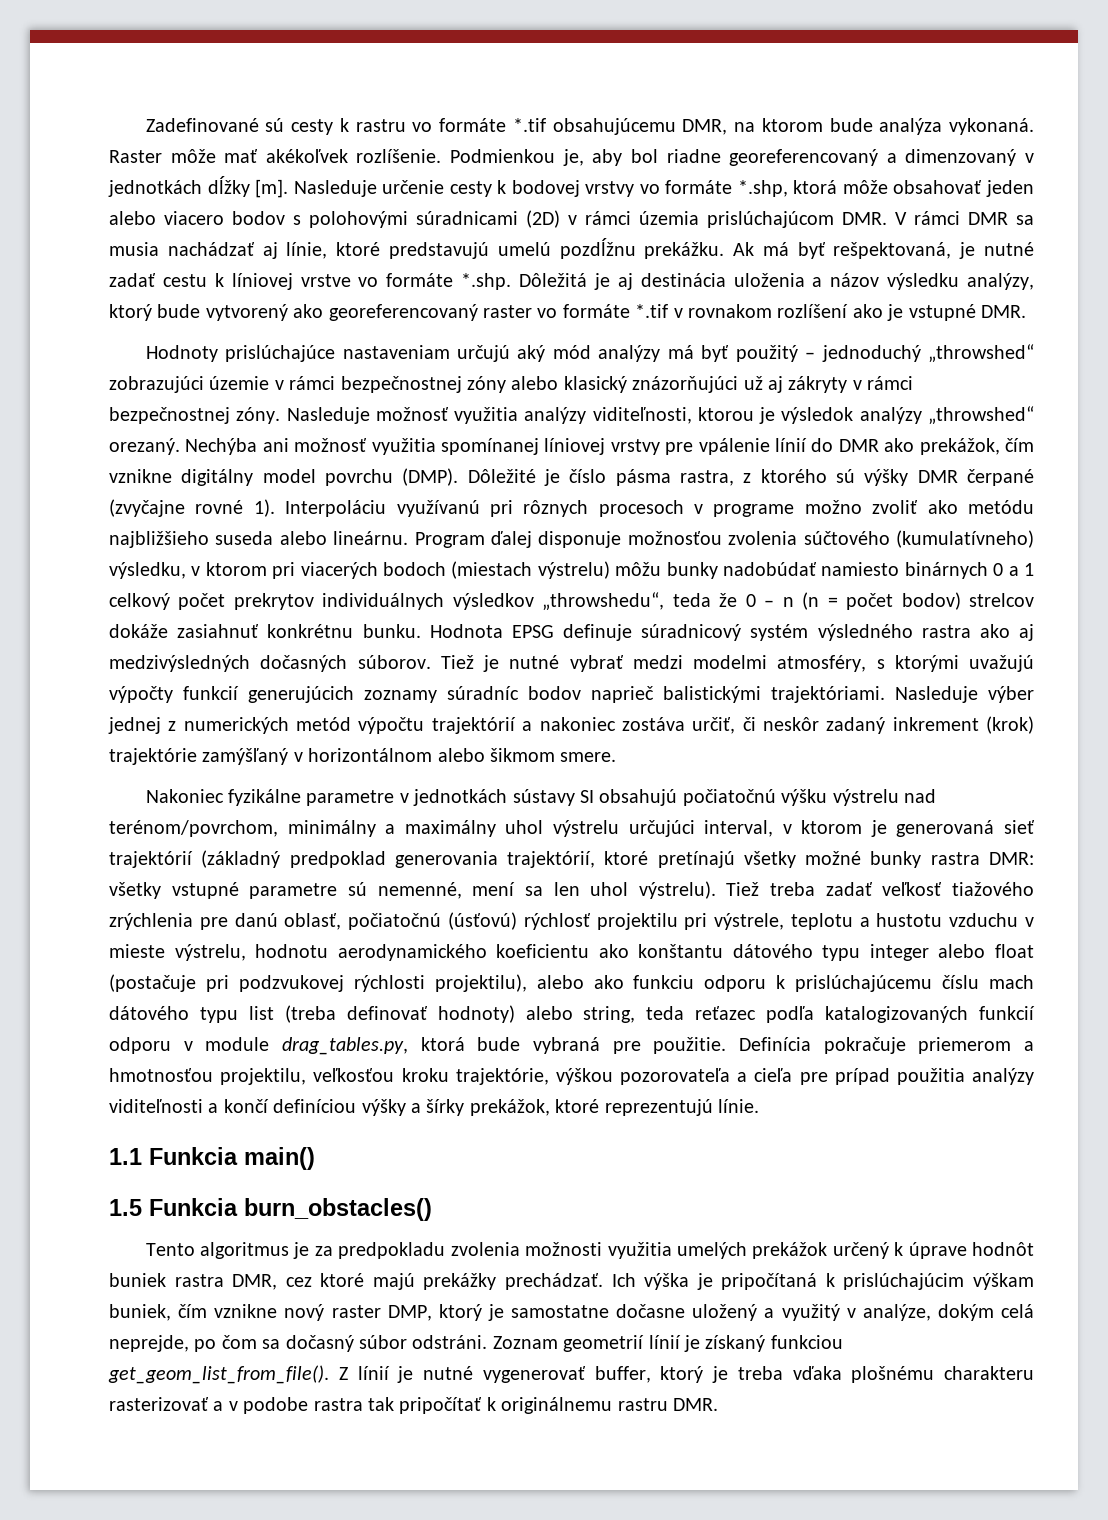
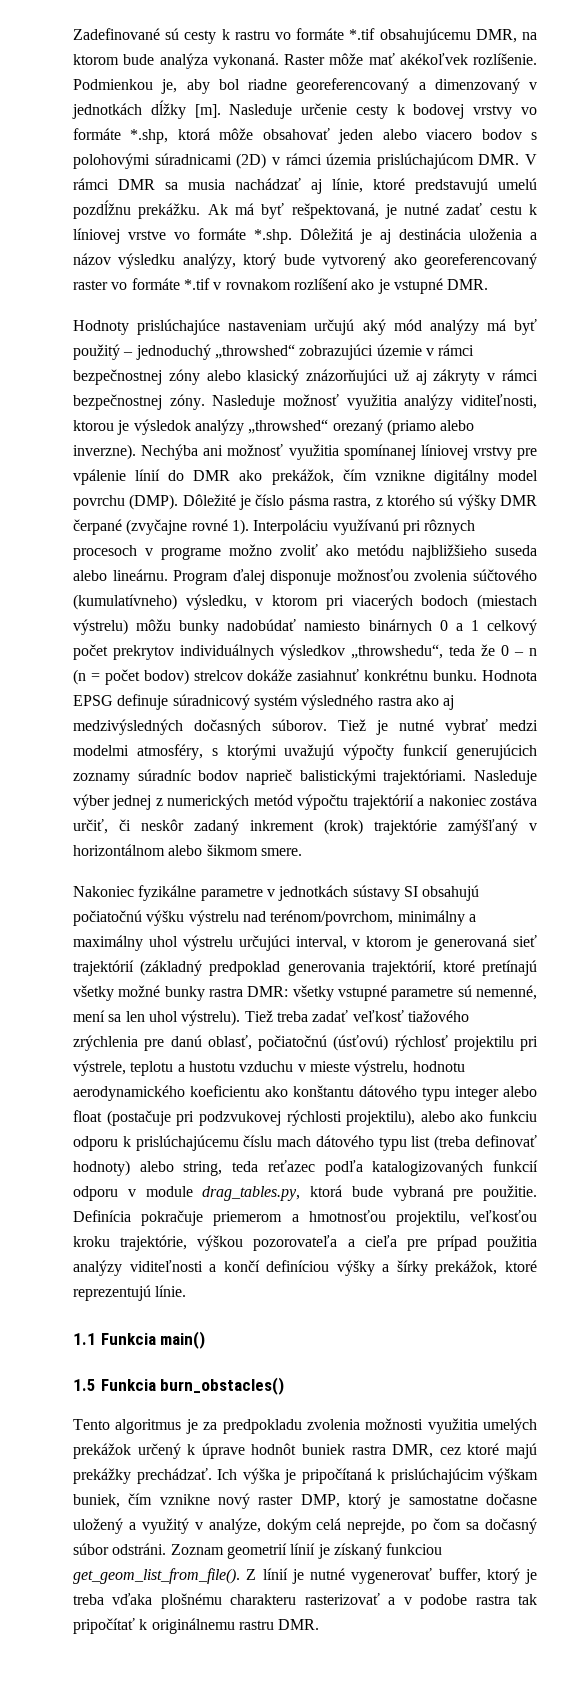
[109,438,180,455] orezaný. -> [332,419,475,435] [73,444,136,460] orezaný (priamo alebo inverzne).

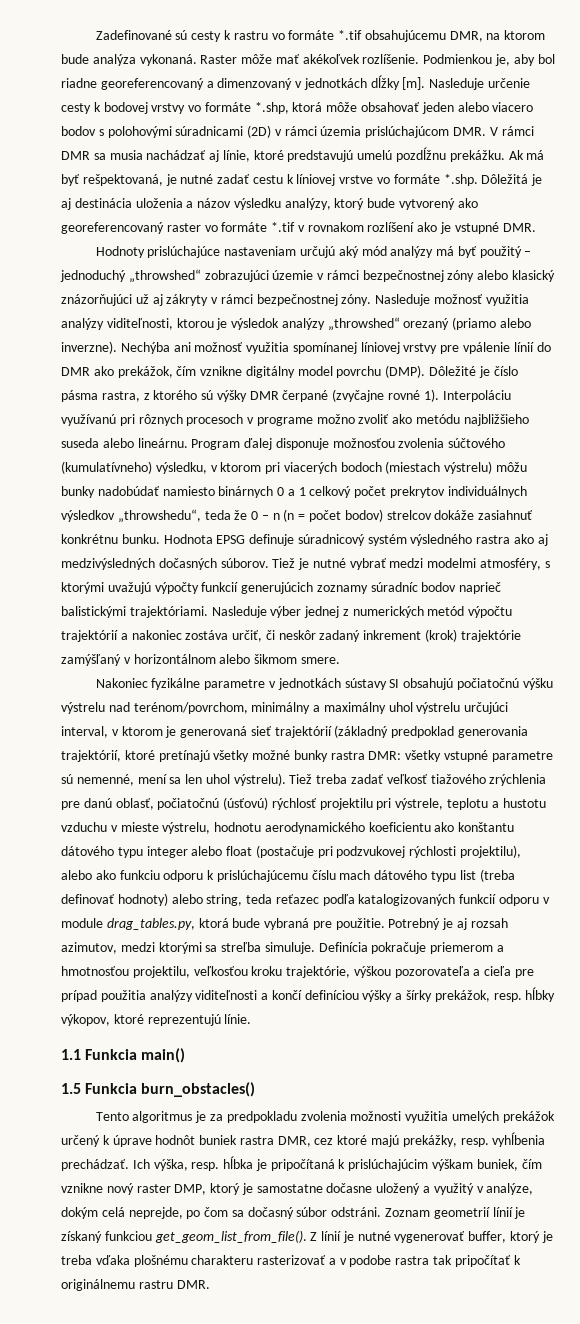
(537, 1193) none -> [388,918,508,930] [61,942,315,954] Potrebný je aj rozsah azimutov, medzi ktorými sa streľba simuluje.
(498, 1268) none -> [493,987,556,1002] [61,1014,110,1026] resp. hĺbky výkopov,
[73,1468,280,1484] prekážky prechádzať. Ich výška -> [402,1132,546,1147] [61,1156,254,1171] prekážky, resp. vyhĺbenia prechádzať. Ich výška, resp. hĺbka

